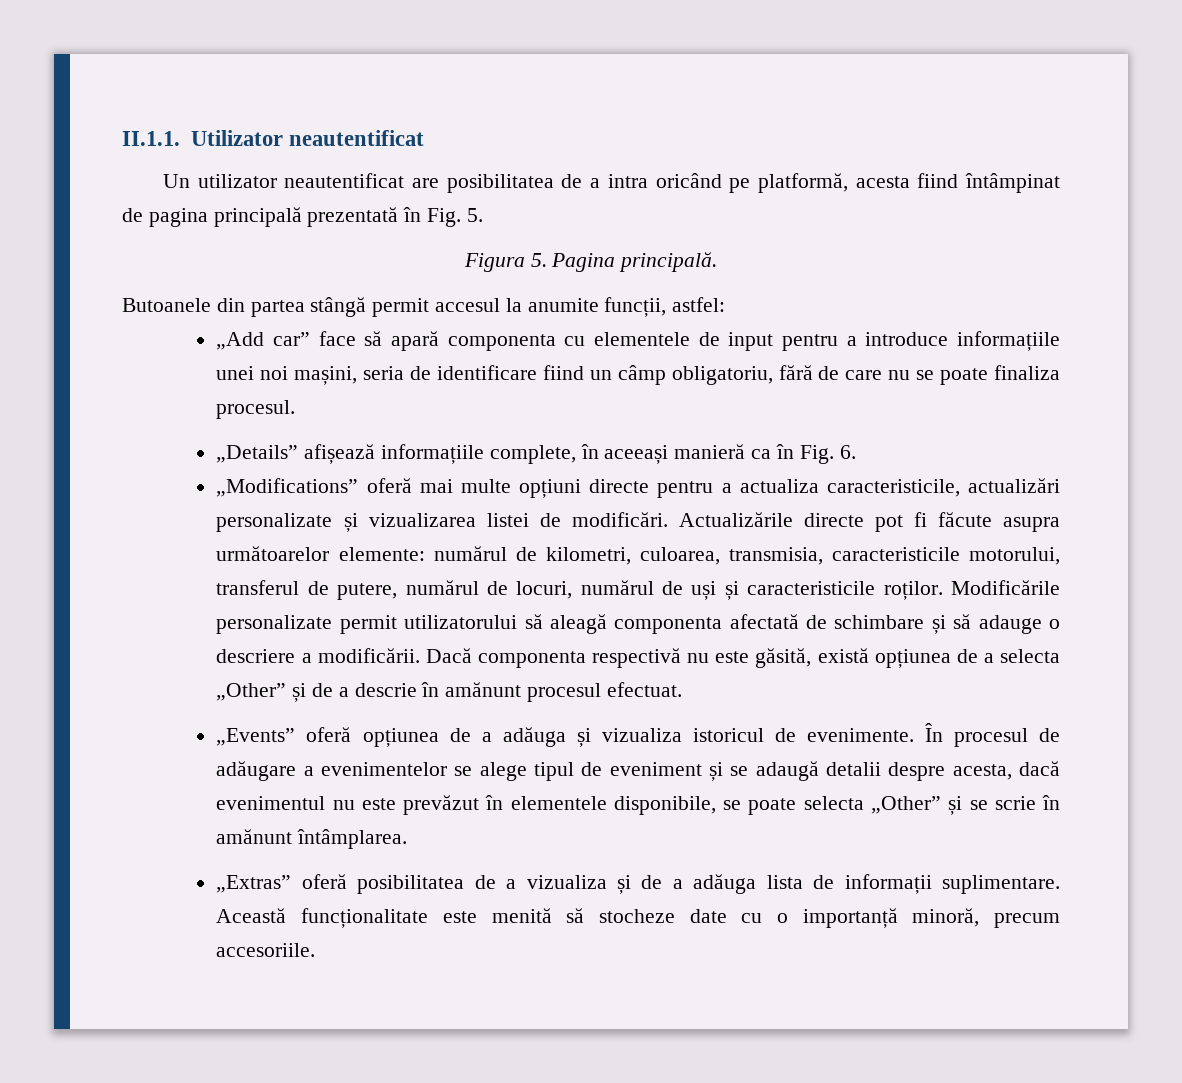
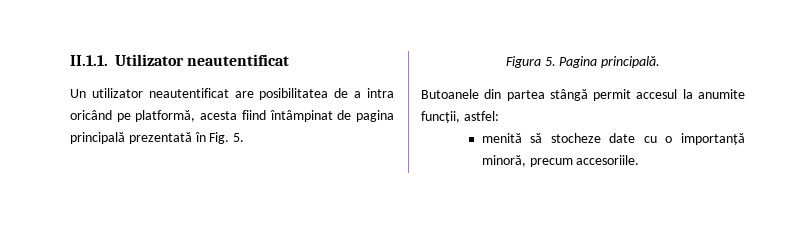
[216,331,1061,351] [216,365,1060,385] [216,400,296,419] [216,444,856,464] [216,478,1060,498] [216,512,1060,532] [216,546,1060,565] [216,580,1060,600] [216,614,1060,634] [216,648,1061,668] [216,682,682,702] [216,723,1060,747] [216,761,1061,781] [216,795,1061,815] [216,829,408,849] [216,874,1060,894] [216,908,477,928] „Add car” face să apară componenta cu elementele de input pentru a introduce informațiile unei noi mașini, seria de identificare fiind un câmp obligatoriu, fără de care nu se poate finaliza procesul. // „Details” afișează informațiile complete, în aceeași manieră ca în Fig. 6. // „Modifications” oferă mai multe opțiuni directe pentru a actualiza caracteristicile, actualizări personalizate și vizualizarea listei de modificări. Actualizările directe pot fi făcute asupra următoarelor elemente: numărul de kilometri, culoarea, transmisia, caracteristicile motorului, transferul de putere, numărul de locuri, numărul de uși și caracteristicile roților. Modificările personalizate permit utilizatorului să aleagă componenta afectată de schimbare și să adauge o descriere a modificării. Dacă componenta respectivă nu este găsită, există opțiunea de a selecta „Other” și de a descrie în amănunt procesul efectuat. // „Events” oferă opțiunea de a adăuga și vizualiza istoricul de evenimente. În procesul de adăugare a evenimentelor se alege tipul de eveniment și se adaugă detalii despre acesta, dacă evenimentul nu este prevăzut în elementele disponibile, se poate selecta „Other” și se scrie în amănunt întâmplarea. // „Extras” oferă posibilitatea de a vizualiza și de a adăuga lista de informații suplimentare. Această funcționalitate este -> (499, 116) none

